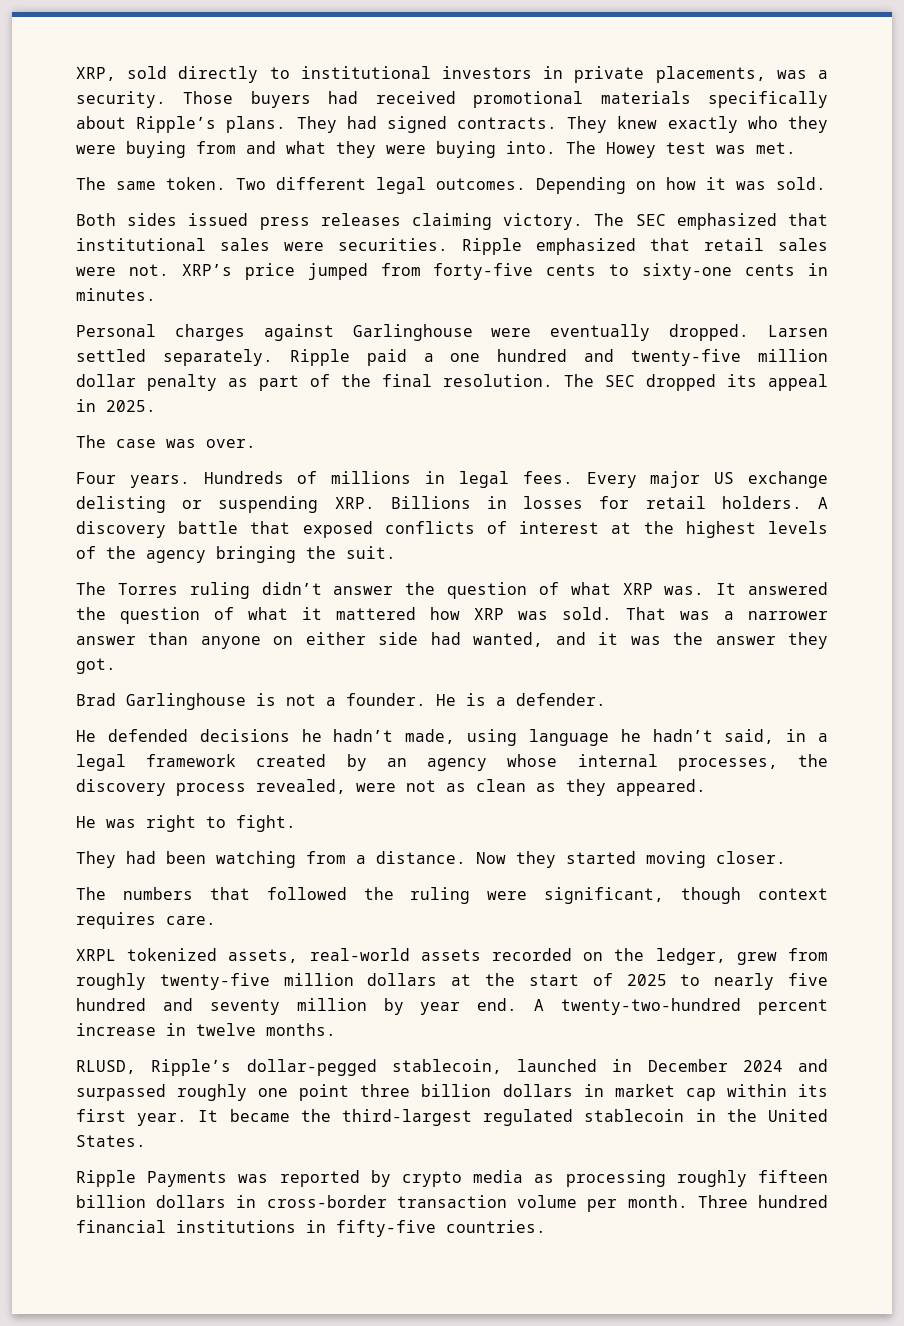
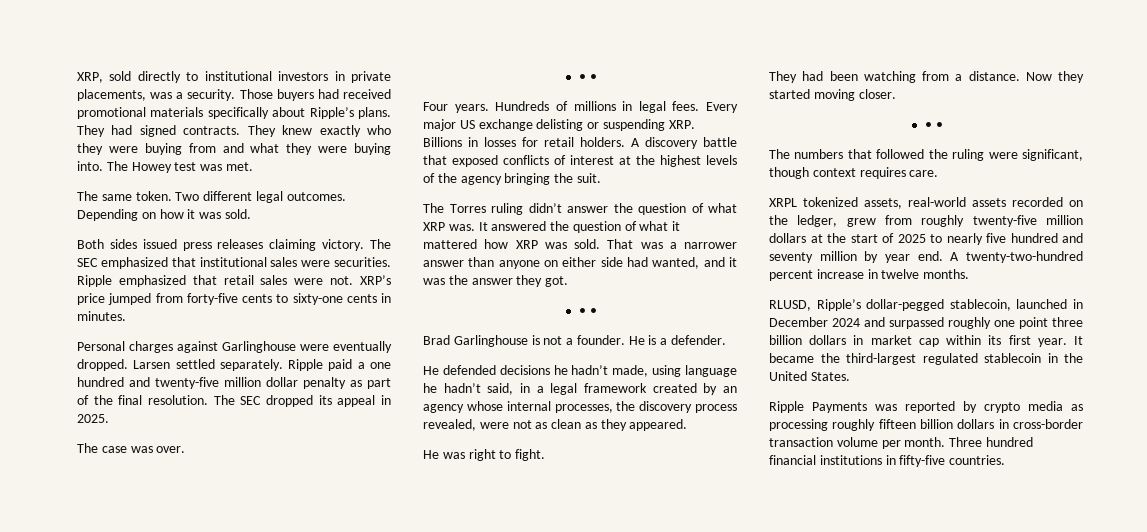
(256, 443) none -> [578,74,597,81] // • •
(116, 666) none -> [578,308,597,315] // • •
(786, 857) none -> [924,122,943,129] // • •

